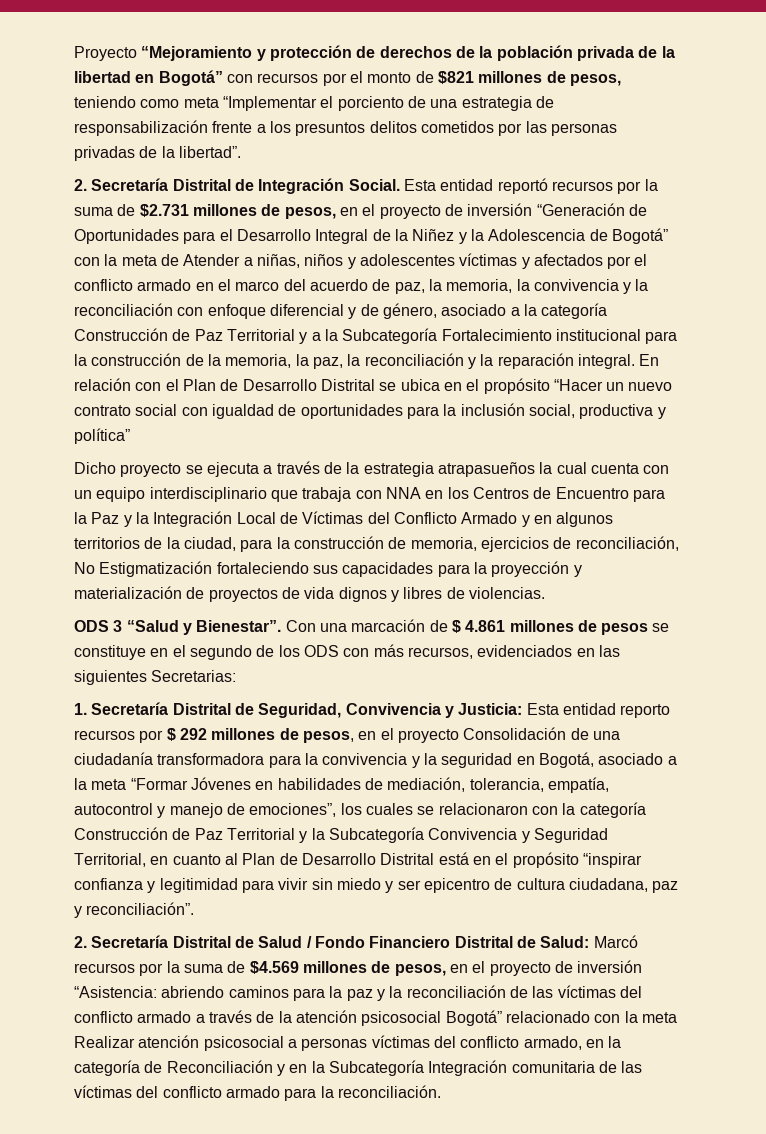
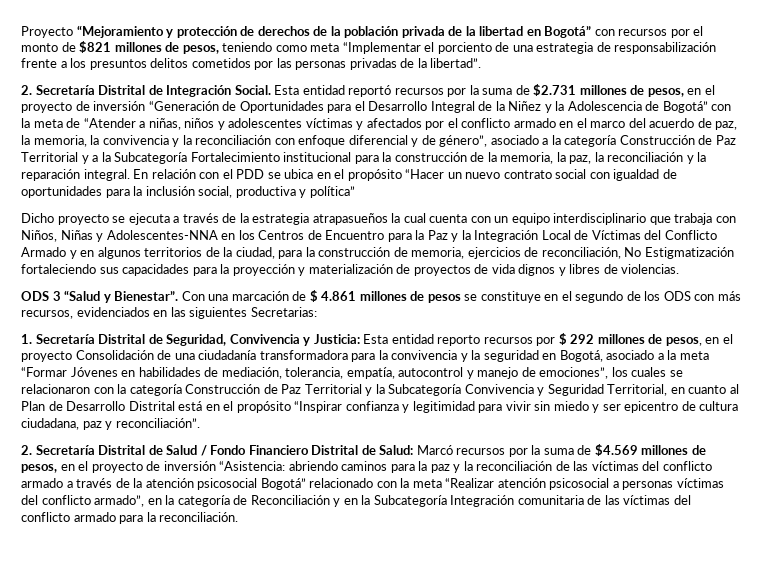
[183,254,241,266] Atender -> [83,118,136,128] “Atender
[382,303,437,319] género, -> [439,135,488,147] género”,
[182,379,375,391] Plan de Desarrollo Distrital -> [236,169,265,179] PDD
[385,487,421,499] NNA -> [21,230,218,242] Niños, Niñas y Adolescentes-NNA
[582,853,642,868] “inspirar -> [294,401,343,413] “Inspirar
[74,1036,135,1048] Realizar -> [445,478,495,488] “Realizar
[523,1036,582,1050] armado, -> [94,495,145,507] armado”,

